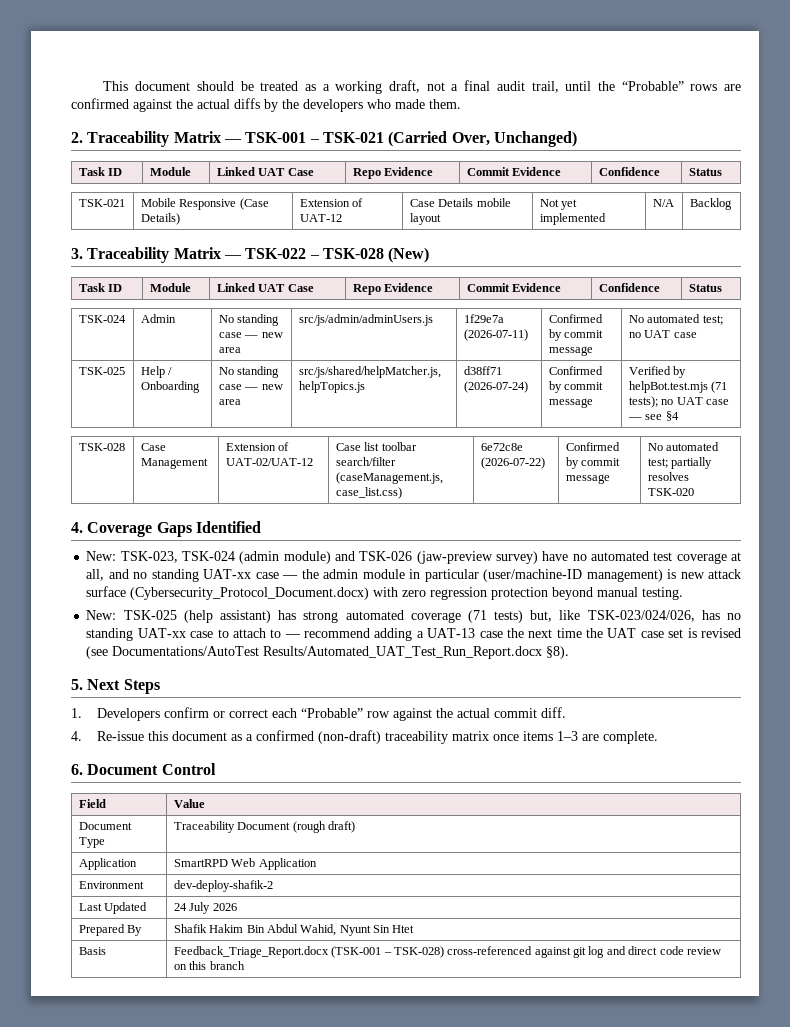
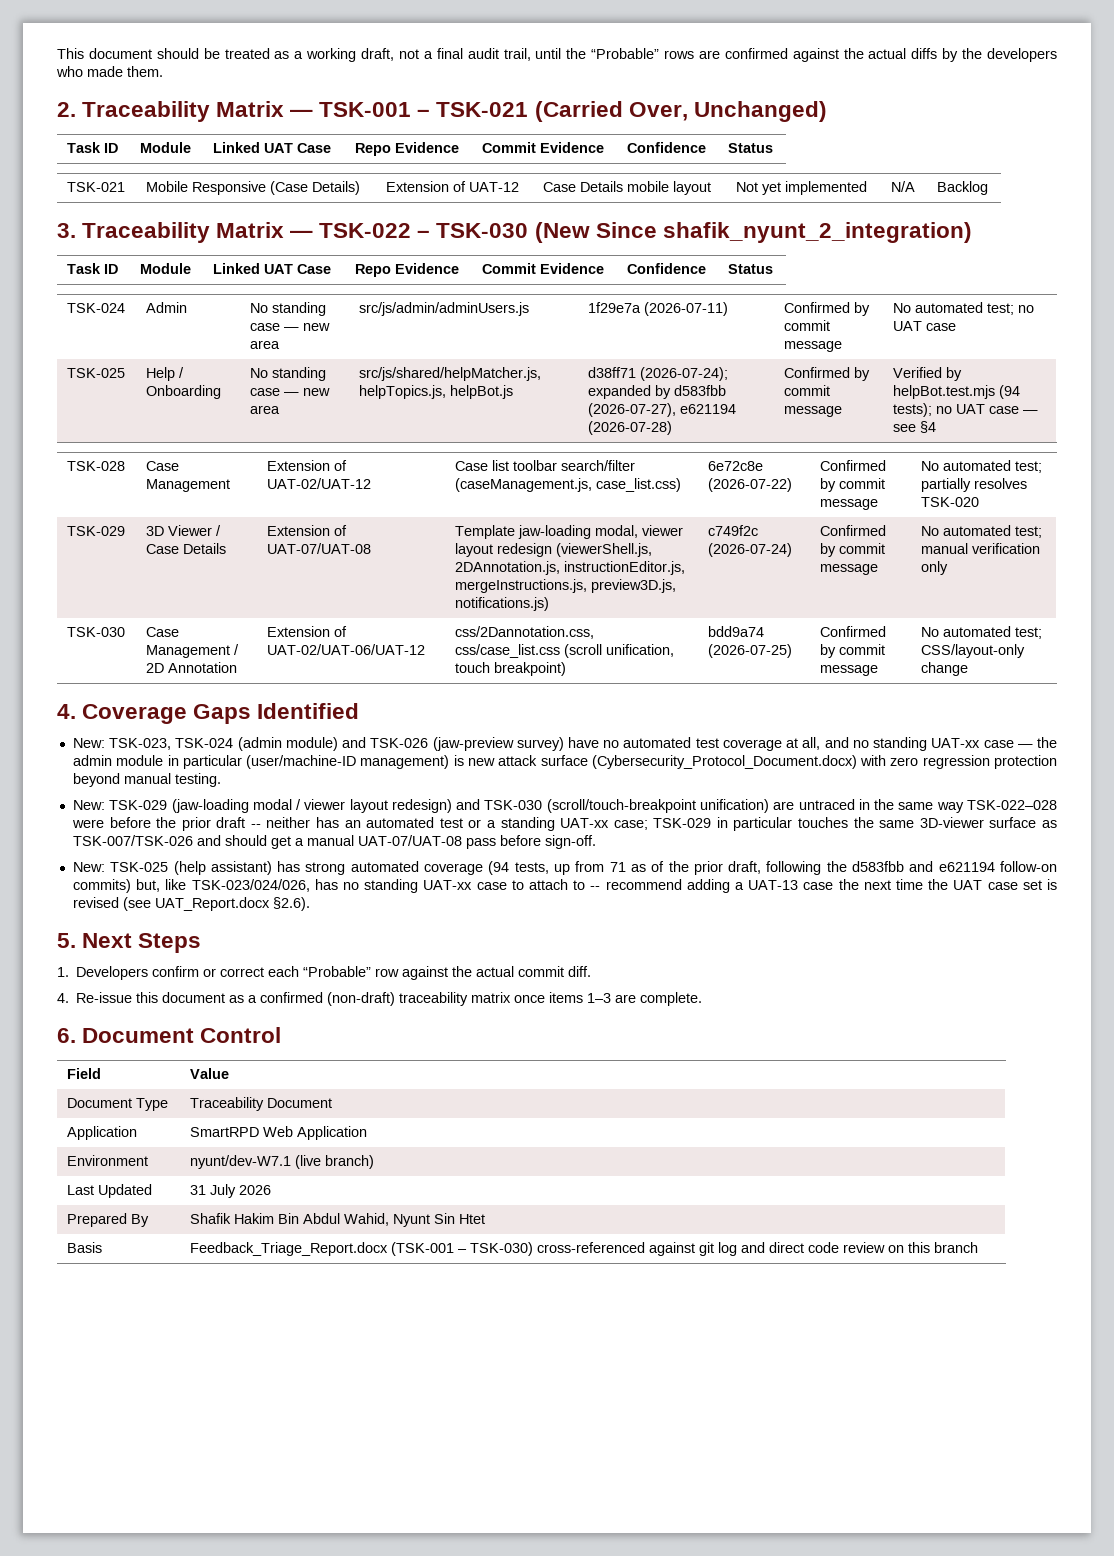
[322,247,430,263] TSK-028 (New) -> [436,222,972,243] TSK-030 (New Since shafik_nyunt_2_integration)
[298,381,365,393] helpTopics.js -> [359,385,514,399] helpTopics.js, helpBot.js
[463,381,528,393] (2026-07-24) -> [640,367,729,381] [588,385,727,399] [588,403,737,417] [588,421,673,435] (2026-07-24); expanded by d583fbb (2026-07-27), e621194 (2026-07-28)
[711,381,728,393] (71 -> [999,385,1021,399] (94
(694, 492) none -> [67,526,126,536] [146,525,222,536] [146,543,227,554] [267,525,348,536] [267,543,372,554] [455,525,684,539] [455,543,653,557] [455,561,686,575] [455,579,677,593] [455,597,550,611] [708,525,759,536] [708,543,793,557] [820,525,887,536] [820,543,886,557] [820,564,879,575] [921,525,1043,538] [921,543,1041,554] [921,561,949,575] [67,627,126,637] [146,627,180,637] [146,644,240,658] [146,662,238,673] [267,626,348,637] [267,644,426,655] [455,626,595,639] [455,644,675,658] [455,662,567,676] [708,626,765,637] [708,644,793,658] [820,626,887,637] [820,644,886,658] [820,665,879,676] [921,626,1043,639] [921,644,1026,658] [921,662,969,676] // TSK-029 | 3D Viewer / Case Details | Extension of UAT-07/UAT-08 | Template jaw-loading modal, viewer layout redesign (viewerShell.js, 2DAnnotation.js, instructionEditor.js, mergeInstructions.js, preview3D.js, notifications.js) | c749f2c (2026-07-24) | Confirmed by commit message | No automated test; manual verification only // TSK-030 | Case Management / 2D Annotation | Extension of UAT-02/UAT-06/UAT-12 | css/2Dannotation.css, css/case_list.css (scroll unification, touch breakpoint) | bdd9a74 (2026-07-25) | Confirmed by commit message | No automated test; CSS/layout-only change
(684, 593) none -> [72,799,1058,813] [71,817,1057,831] [72,835,596,849] // New: TSK-029 (jaw-loading modal / viewer layout redesign) and TSK-030 (scroll/touch-breakpoint unification) are untraced in the same way TSK-022–028 were before the prior draft -- neither has an automated test or a standing UAT-xx case; TSK-029 in particular touches the same 3D-viewer surface as TSK-007/TSK-026 and should get a manual UAT-07/UAT-08 pass before sign-off.
[467,610,524,623] (71 tests) -> [488,861,1057,875] [72,879,131,893] (94 tests, up from 71 as of the prior draft, following the d583fbb and e621194 follow-on commits)
[284,634,301,638] — -> [590,886,601,890] --
[112,646,570,659] Documentations/AutoTest Results/Automated_UAT_Test_Run_Report.docx §8). -> [154,897,310,911] UAT_Report.docx §2.6).
[292,821,355,833] (rough draft) -> (333, 1103) none
[173,880,273,892] dev-deploy-shafik-2 -> [190,1155,375,1169] nyunt/dev-W7.1 (live branch)
[173,903,187,911] 24 -> [190,1185,207,1195] 31
[393,946,444,958] TSK-028) -> [470,1242,534,1256] TSK-030)

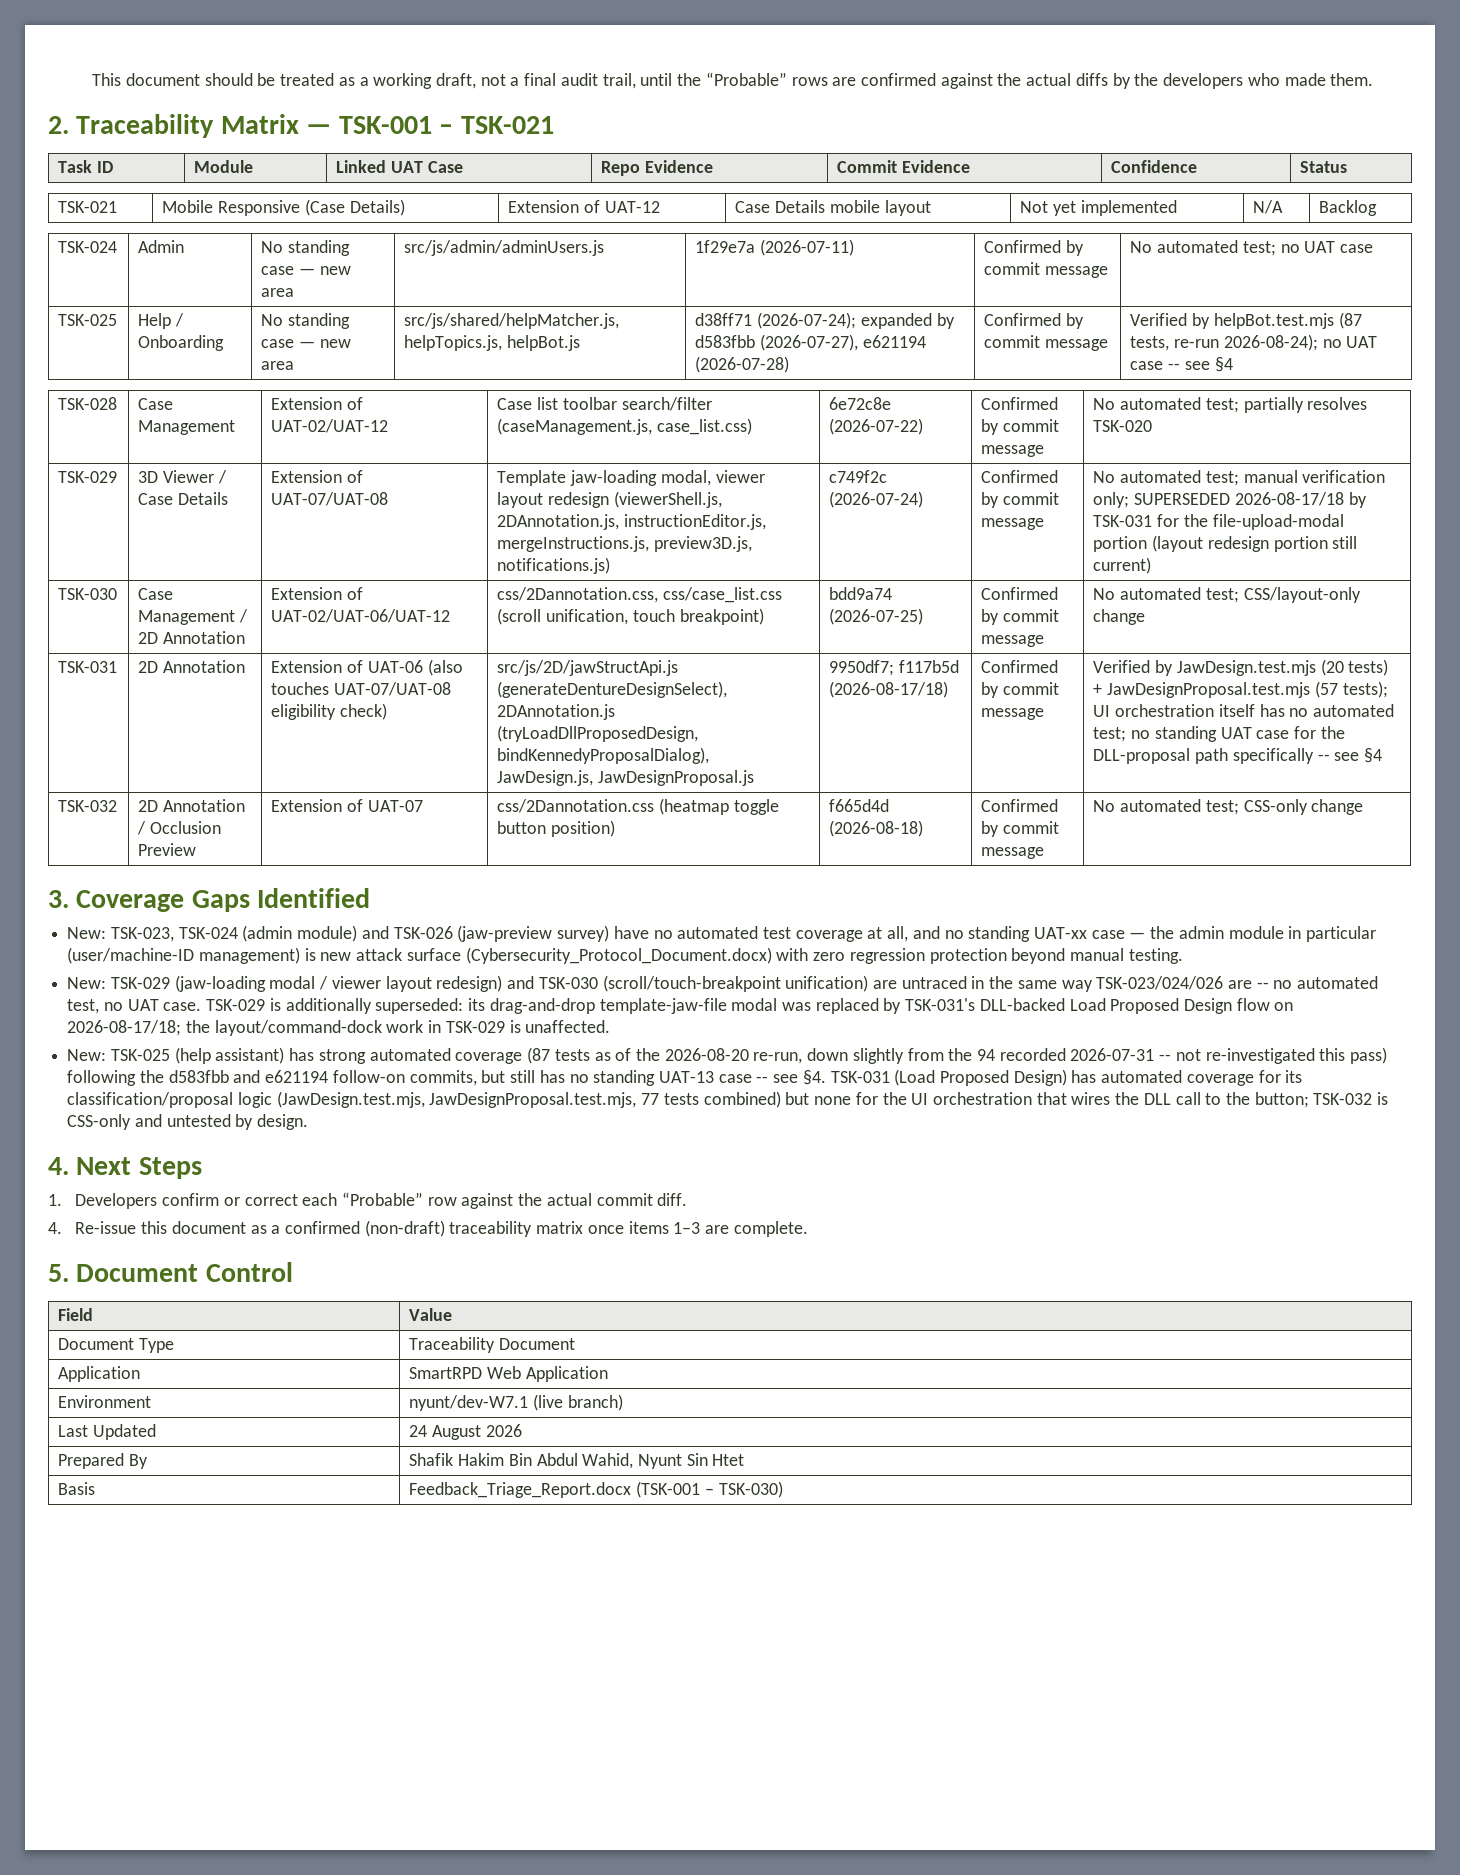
[534,101,827,122] (Carried Over, Unchanged) -> (554, 125) none
[57,222,972,243] [67,263,119,274] [140,263,192,274] [213,263,332,274] [355,263,460,277] [482,263,605,274] [627,263,707,274] [728,264,774,274] // 3. Traceability Matrix — TSK-022 – TSK-030 (New Since shafik_nyunt_2_integration) // Task ID | Module | Linked UAT Case | Repo Evidence | Commit Evidence | Confidence | Status -> (1378, 208) none
[999,385,1021,399] [893,403,1039,417] (94 tests); no UAT case — -> [1338,312,1362,329] [1130,334,1378,351] [1130,361,1181,370] (87 tests, re-run 2026-08-24); no UAT case --
[921,561,949,575] only -> [1093,492,1367,508] [1093,514,1344,530] [1093,535,1358,552] [1093,557,1152,574] only; SUPERSEDED 2026-08-17/18 by TSK-031 for the file-upload-modal portion (layout redesign portion still current)
[57,704,76,719] // 4. -> [58,661,118,673] [138,660,246,673] [271,659,463,676] [271,682,452,696] [271,703,388,720] [497,660,679,676] [497,681,728,698] [497,704,616,720] [497,725,699,742] [497,747,710,764] [497,770,755,786] [829,660,960,676] [829,681,949,698] [981,660,1059,673] [981,682,1060,698] [981,708,1045,720] [1093,659,1389,676] [1093,681,1388,698] [1093,704,1395,717] [1093,726,1345,742] [1093,748,1383,764] [58,800,118,812] [138,799,246,812] [137,821,222,835] [138,843,197,856] [271,799,423,812] [497,798,779,815] [497,820,616,837] [829,799,890,812] [829,820,924,837] [981,799,1059,812] [981,821,1060,837] [981,847,1045,859] [1093,799,1364,815] [48,890,69,908] // TSK-031 | 2D Annotation | Extension of UAT-06 (also touches UAT-07/UAT-08 eligibility check) | src/js/2D/jawStructApi.js (generateDentureDesignSelect), 2DAnnotation.js (tryLoadDllProposedDesign, bindKennedyProposalDialog), JawDesign.js, JawDesignProposal.js | 9950df7; f117b5d (2026-08-17/18) | Confirmed by commit message | Verified by JawDesign.test.mjs (20 tests) + JawDesignProposal.test.mjs (57 tests); UI orchestration itself has no automated test; no standing UAT case for the DLL-proposal path specifically -- see §4 // TSK-032 | 2D Annotation / Occlusion Preview | Extension of UAT-07 | css/2Dannotation.css (heatmap toggle button position) | f665d4d (2026-08-18) | Confirmed by commit message | No automated test; CSS-only change // 3.
[967,800,1058,810] [71,817,1057,831] [72,835,596,849] TSK-022–028 were before the prior draft -- neither has an automated test or a standing UAT-xx case; TSK-029 in particular touches the same 3D-viewer surface as TSK-007/TSK-026 and should get a manual UAT-07/UAT-08 pass before sign-off. -> [1096,976,1379,990] [67,998,1294,1014] [67,1020,611,1036] TSK-023/024/026 are -- no automated test, no UAT case. TSK-029 is additionally superseded: its drag-and-drop template-jaw-file modal was replaced by TSK-031's DLL-backed Load Proposed Design flow on 2026-08-17/18; the layout/command-dock work in TSK-029 is unaffected.
[488,861,762,875] (94 tests, up from 71 as of the prior draft, -> [527,1047,1388,1064] (87 tests as of the 2026-08-20 re-run, down slightly from the 94 recorded 2026-07-31 -- not re-investigated this pass)
[72,879,1057,893] [72,897,310,911] [57,933,76,948] commits) but, like TSK-023/024/026, has no standing UAT-xx case to attach to -- recommend adding a UAT-13 case the next time the UAT case set is revised (see UAT_Report.docx §2.6). // 5. -> [409,1069,1303,1086] [67,1091,1389,1108] [67,1114,309,1130] [48,1157,69,1175] commits, but still has no standing UAT-13 case -- see §4. TSK-031 (Load Proposed Design) has automated coverage for its classification/proposal logic (JawDesign.test.mjs, JawDesignProposal.test.mjs, 77 tests combined) but none for the UI orchestration that wires the DLL call to the button; TSK-032 is CSS-only and untested by design. // 4.
[57,1028,76,1043] 6. -> [48,1264,69,1282] 5.
[190,1184,237,1198] 31 July -> [409,1425,482,1440] 24 August
[537,1242,979,1256] cross-referenced against git log and direct code review on this branch -> (783, 1489) none

